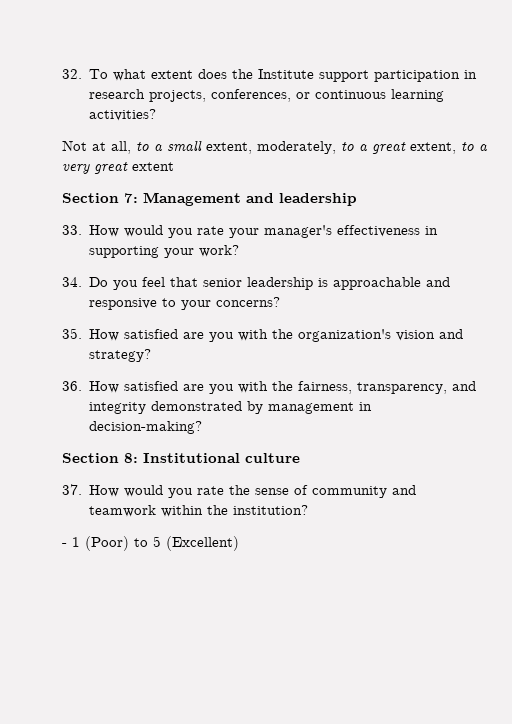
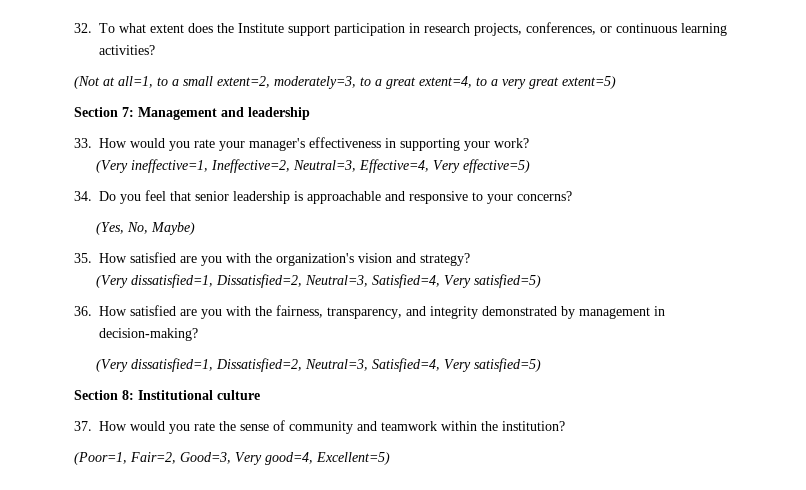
[62,140,131,154] Not at all, -> [74,76,153,89] (Not at all=1,
[206,141,336,154] extent, moderately, -> [217,76,356,89] extent=2, moderately=3,
[410,142,456,154] extent, -> [419,76,472,88] extent=4,
[132,162,174,171] extent -> [562,76,616,89] extent=5)
(240, 251) none -> [96,159,531,173] // (Very ineffective=1, Ineffective=2, Neutral=3, Effective=4, Very effective=5)
(281, 302) none -> [96,222,196,235] // (Yes, No, Maybe)
(152, 355) none -> [96,274,542,288] // (Very dissatisfied=1, Dissatisfied=2, Neutral=3, Satisfied=4, Very satisfied=5)
(203, 427) none -> [96,358,542,372] // (Very dissatisfied=1, Dissatisfied=2, Neutral=3, Satisfied=4, Very satisfied=5)
[62,536,239,551] - 1 (Poor) to 5 (Excellent) -> [74,452,390,465] (Poor=1, Fair=2, Good=3, Very good=4, Excellent=5)

